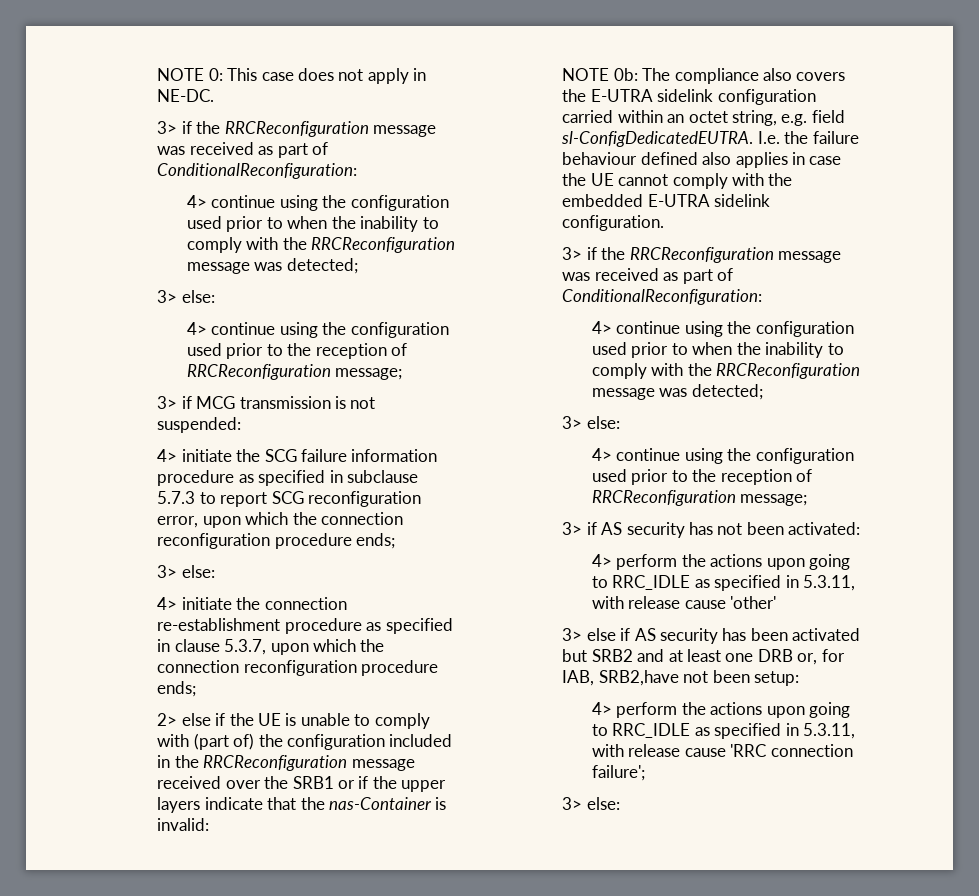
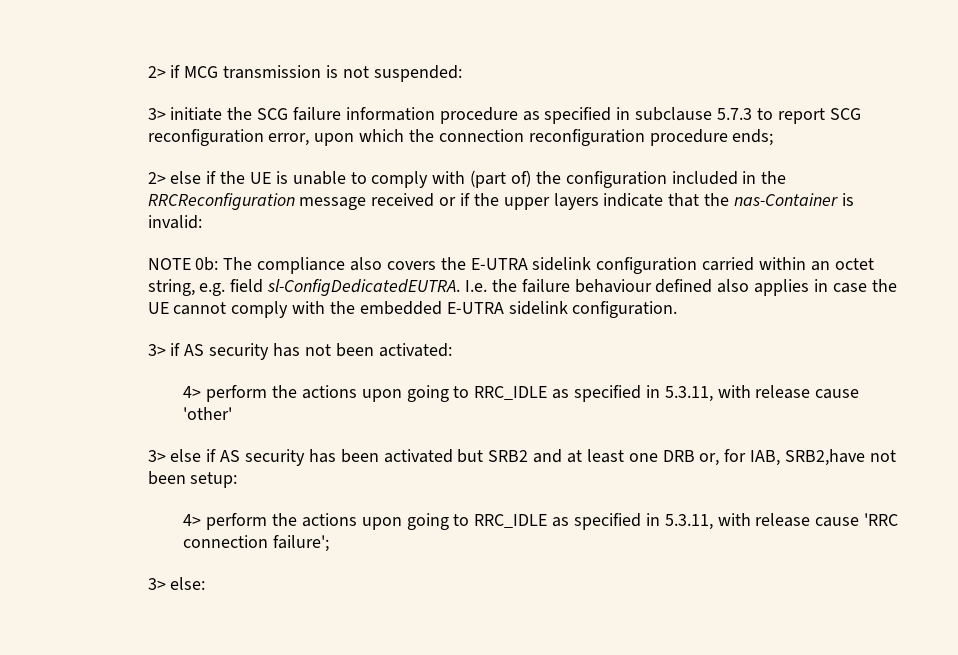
[157,68,427,84] [157,89,215,102] [157,121,437,137] [157,142,329,158] [157,163,358,179] [186,195,449,211] [186,216,439,232] [186,237,456,253] [186,258,358,274] [157,290,215,303] [186,322,449,338] [186,343,408,359] [186,364,403,380] [157,396,178,409] NOTE 0: This case does not apply in NE-DC. // 3> if the RRCReconfiguration message was received as part of ConditionalReconfiguration: // 4> continue using the configuration used prior to when the inability to comply with the RRCReconfiguration message was detected; // 3> else: // 4> continue using the configuration used prior to the reception of RRCReconfiguration message; // 3> -> [147,66,166,78] 2>
[157,449,178,462] 4> -> [147,108,166,120] 3>
[157,565,215,578] [157,597,347,610] [157,618,453,634] [157,639,385,655] [157,660,439,676] [157,681,197,697] // 3> else: // 4> initiate the connection re-establishment procedure as specified in clause 5.3.7, upon which the connection reconfiguration procedure ends; -> (774, 137) none
[225,776,334,789] over the SRB1 -> (435, 200) none
[562,247,842,263] [562,268,734,284] [562,289,763,305] [591,321,854,337] [591,342,844,358] [591,363,861,379] [591,384,763,400] [562,416,620,429] [591,448,854,464] [591,469,813,485] [591,490,808,506] // 3> if the RRCReconfiguration message was received as part of ConditionalReconfiguration: // 4> continue using the configuration used prior to when the inability to comply with the RRCReconfiguration message was detected; // 3> else: // 4> continue using the configuration used prior to the reception of RRCReconfiguration message; -> (678, 309) none

